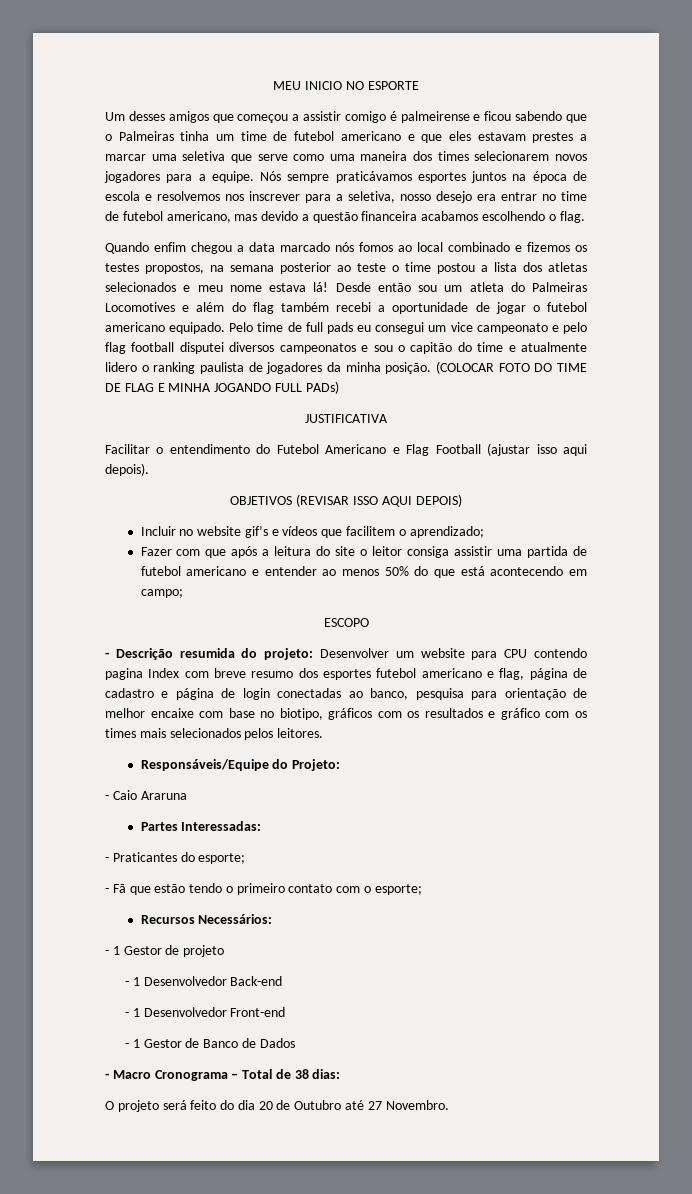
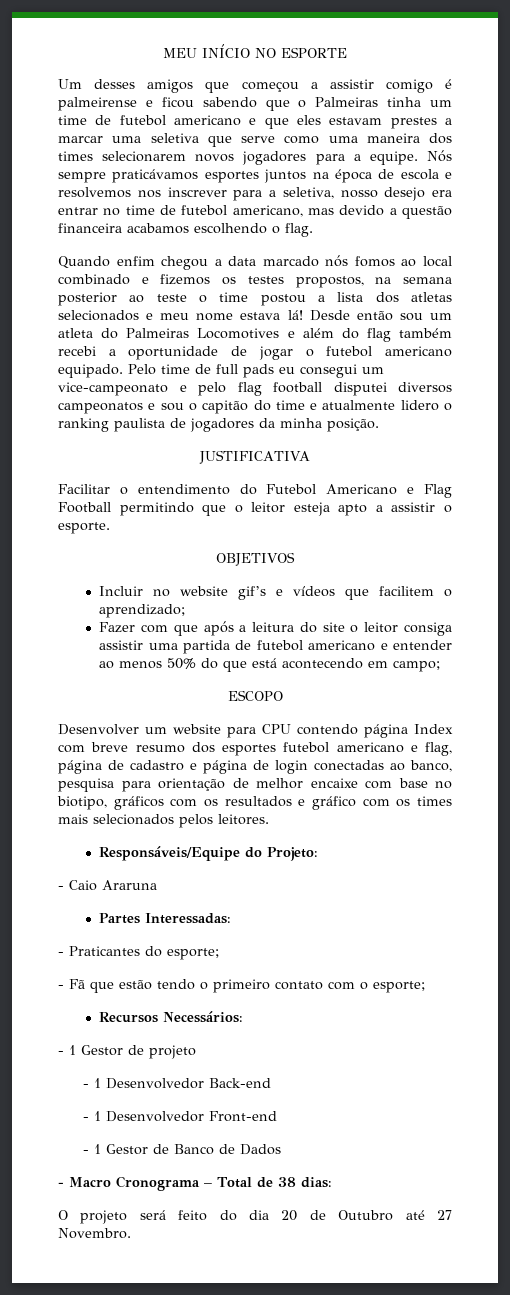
[305,81,343,90] INICIO -> [202,44,250,58] INÍCIO
[450,322,548,334] vice campeonato -> [58,382,168,396] vice-campeonato
[436,361,587,374] [105,381,339,394] (COLOCAR FOTO DO TIME DE FLAG E MINHA JOGANDO FULL PADs) -> (379, 425) none
[487,443,587,456] [105,463,149,476] [230,494,462,507] (ajustar isso aqui depois). // OBJETIVOS (REVISAR ISSO AQUI DEPOIS) -> [119,502,452,516] [58,522,110,534] [216,552,296,566] permitindo que o leitor esteja apto a assistir o esporte. // OBJETIVOS
[105,648,314,660] - Descrição resumida do projeto: -> (283, 695) none
[105,668,143,680] pagina -> [364,724,408,738] página

